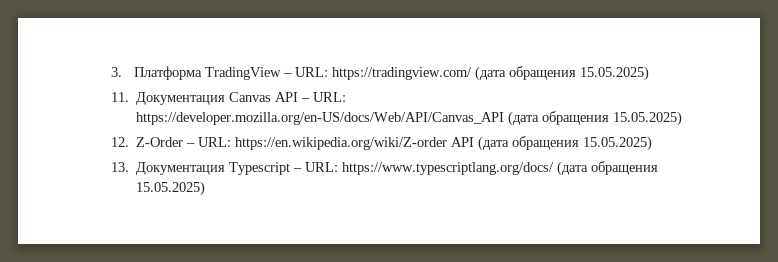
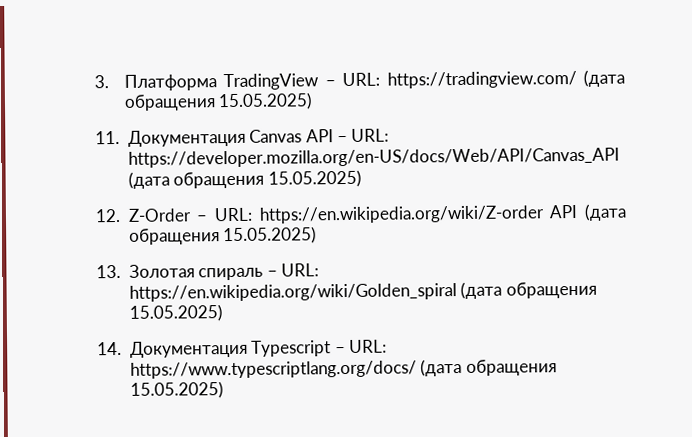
(129, 167) none -> [128,263,320,281] [128,281,597,302] [128,304,223,322] [97,341,123,356] Золотая спираль – URL: https://en.wikipedia.org/wiki/Golden_spiral (дата обращения 15.05.2025) // 14.

